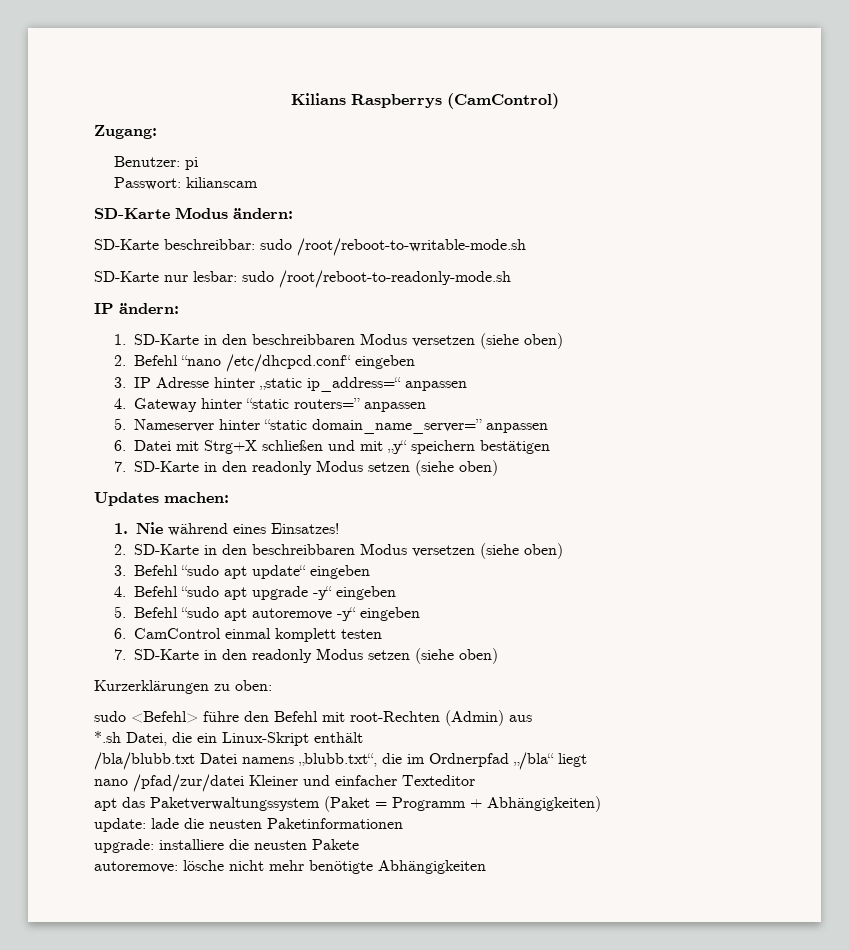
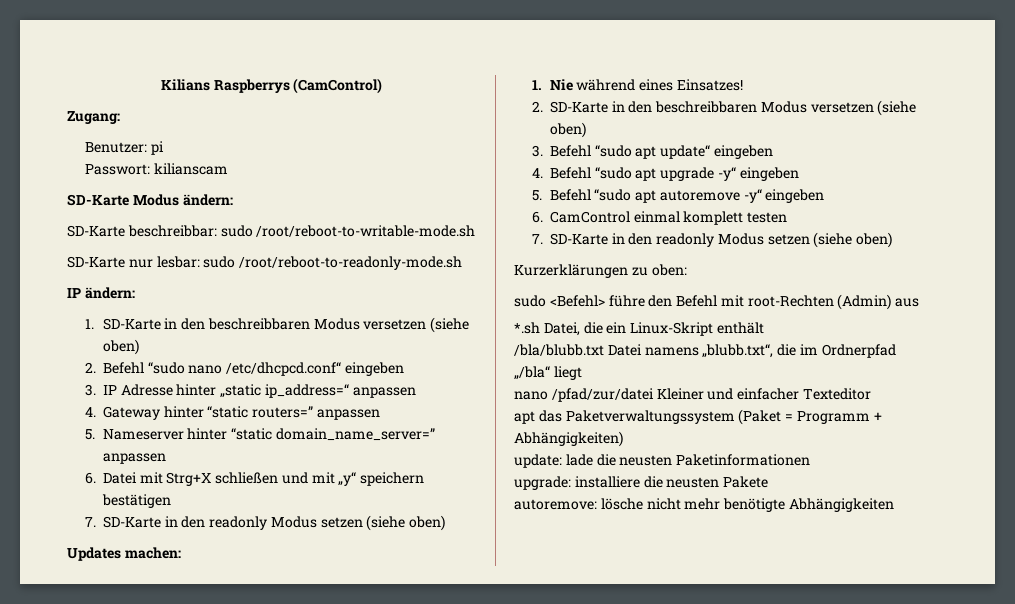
[181,355,222,366] “nano -> [147,362,223,374] “sudo nano

